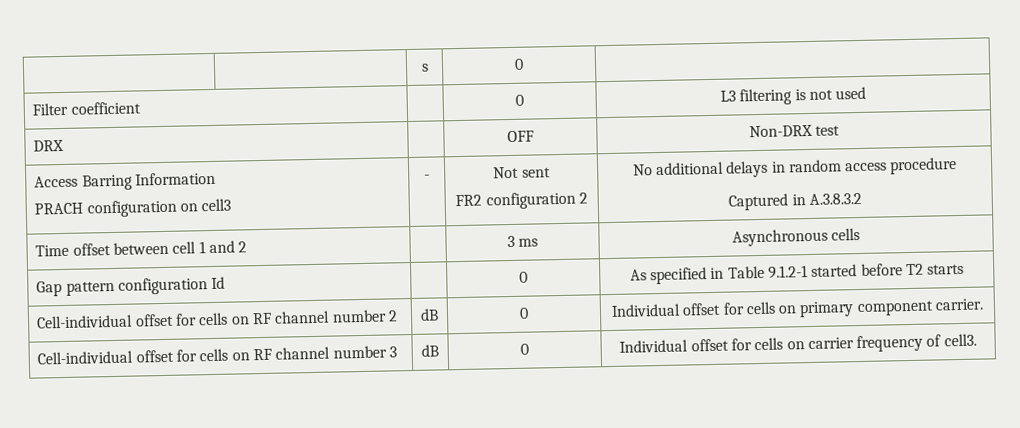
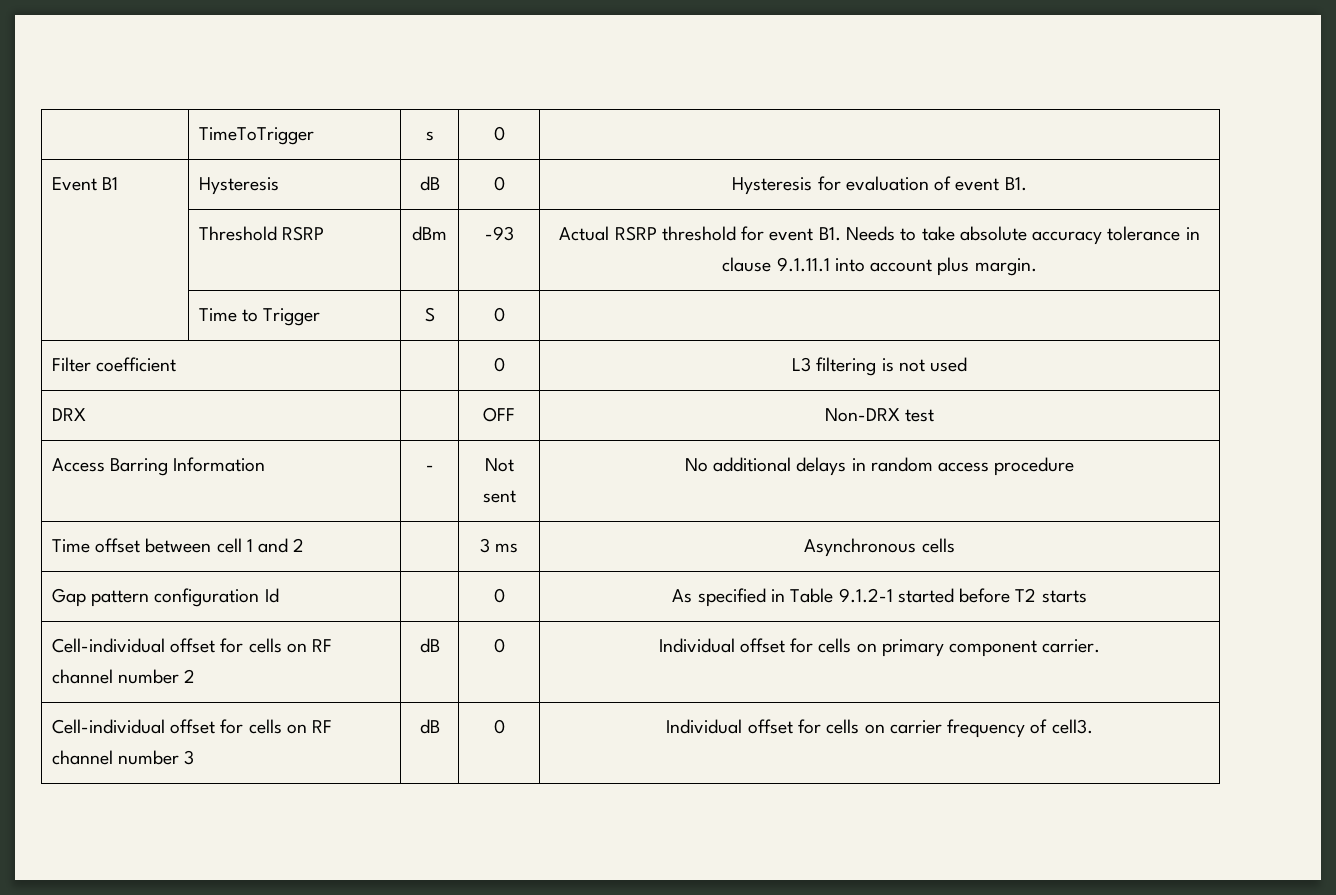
(420, 67) | -> [198,127,314,145] | TimeToTrigger
(524, 64) none -> [51,177,119,191] [198,177,279,195] [419,176,440,191] [493,176,505,191] [732,176,1027,195] [198,226,325,241] [412,226,447,241] [484,226,514,241] [559,226,1200,245] [722,257,1037,276] [198,308,321,326] [424,307,435,322] [493,307,505,322] // Event B1 | Hysteresis | dB | 0 | Hysteresis for evaluation of event B1. // | Threshold RSRP | dBm | -93 | Actual RSRP threshold for event B1. Needs to take absolute accuracy tolerance in clause 9.1.11.1 into account plus margin. // | Time to Trigger | S | 0 |
[34,198,232,218] // PRACH configuration on cell3 -> (266, 464) none
[455,191,588,210] // FR2 configuration 2 -> (516, 496) none
[728,192,862,211] // Captured in A.3.8.3.2 -> (1075, 466) none

